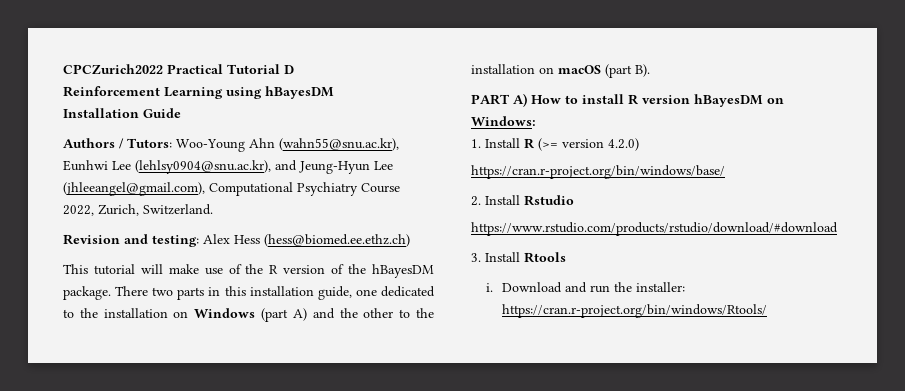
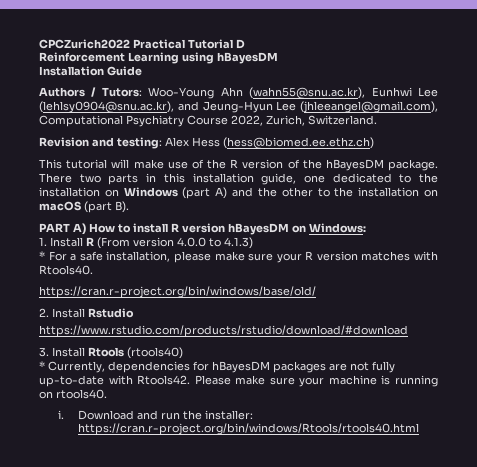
[538,138,639,151] [471,165,725,179] (>= version 4.2.0) // https://cran.r-project.org/bin/windows/base/ -> [97,237,253,249] [39,251,438,263] [39,265,93,275] [39,286,316,298] (From version 4.0.0 to 4.1.3) // * For a safe installation, please make sure your R version matches with Rtools40. // https://cran.r-project.org/bin/windows/base/old/
(566, 257) none -> [127,347,183,359] [39,361,395,373] [39,375,438,387] [39,389,107,399] (rtools40) // * Currently, dependencies for hBayesDM packages are not fully up-to-date with Rtools42. Please make sure your machine is running on rtools40.
[501,304,767,318] https://cran.r-project.org/bin/windows/Rtools/ -> [77,423,419,435] https://cran.r-project.org/bin/windows/Rtools/rtools40.html

